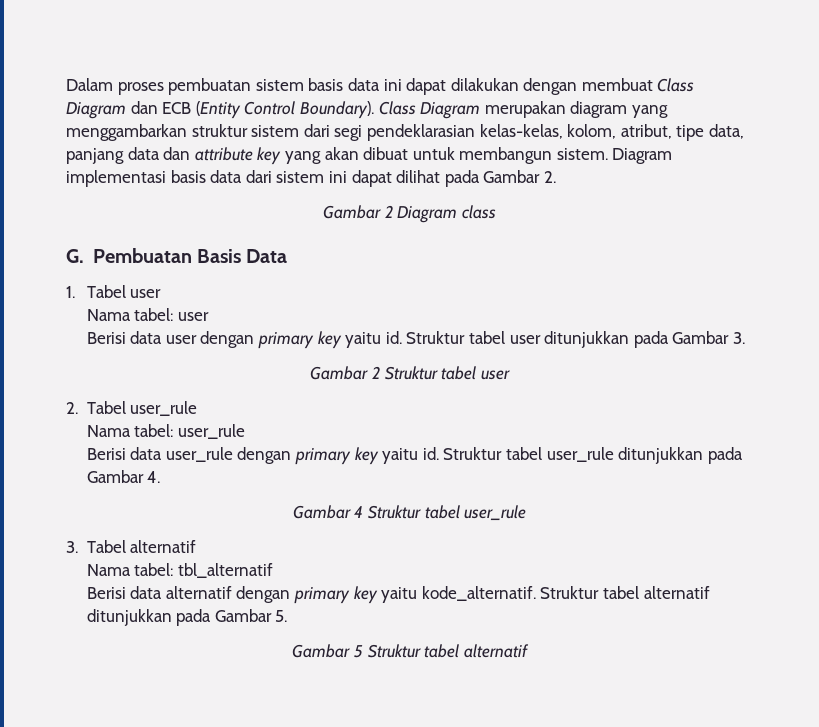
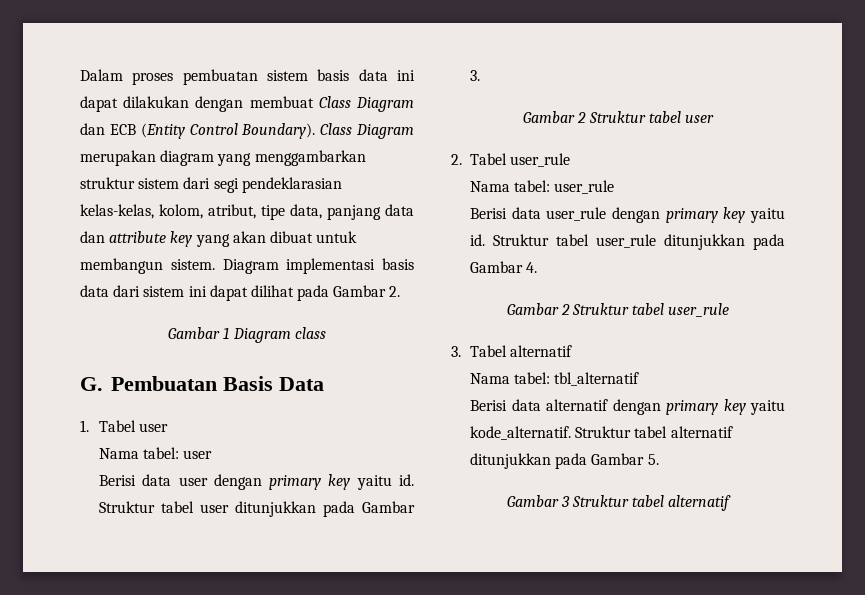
[384,205,393,218] 2 -> [223,327,230,339] 1
[354,506,364,518] 4 -> [560,304,570,315] 2
[353,645,363,658] 5 -> [560,496,570,507] 3

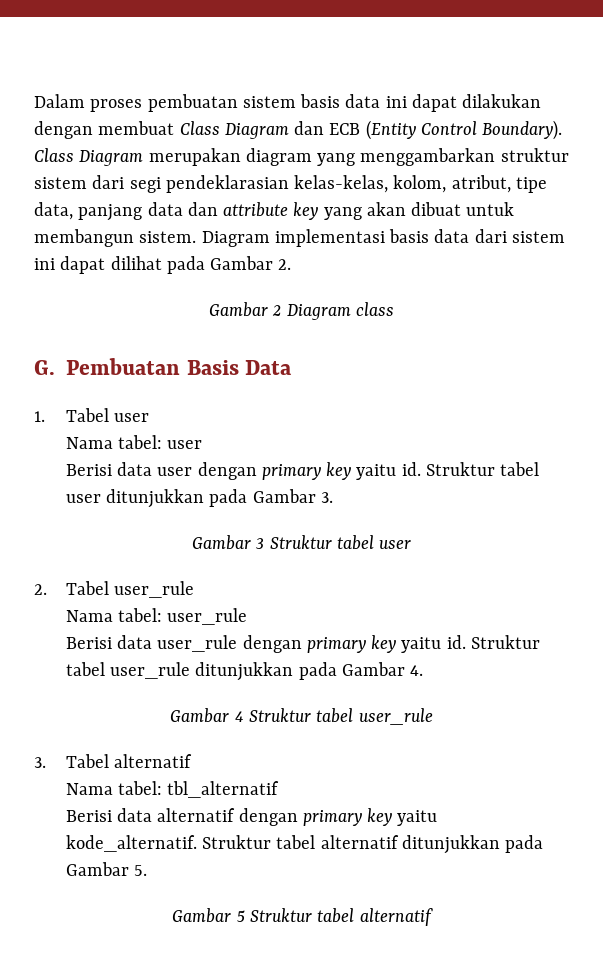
[223,327,230,339] 1 -> [272,305,282,316] 2
[577,112,587,123] 2 -> [256,538,265,549] 3
[560,304,570,315] 2 -> [234,711,244,722] 4
[560,496,570,507] 3 -> [236,910,245,922] 5

